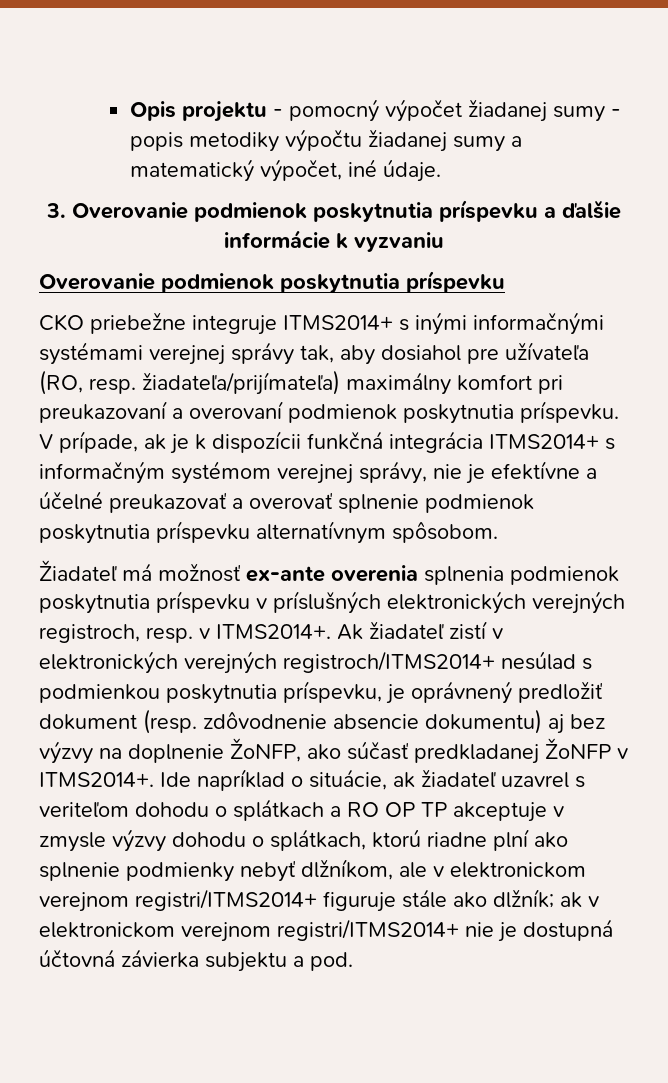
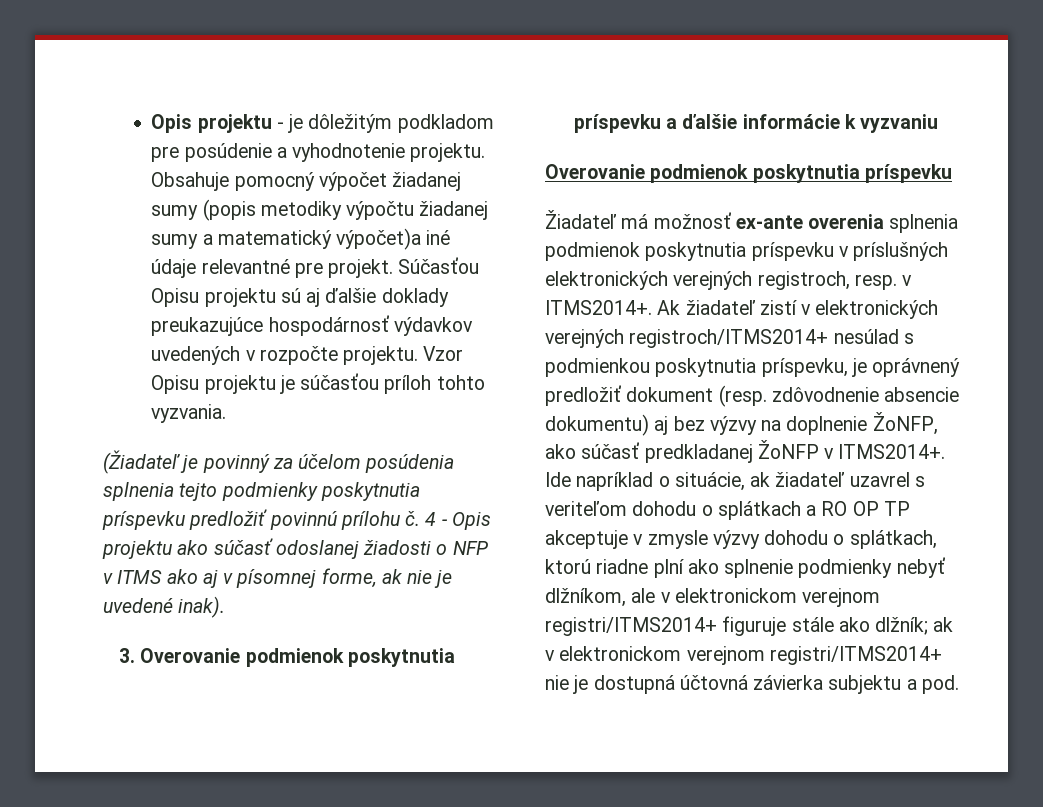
(284, 113) none -> [288,114,494,133] [151,143,486,162] [151,172,230,191] je dôležitým podkladom pre posúdenie a vyhodnotenie projektu. Obsahuje
[611,109,622,117] [130,132,184,151] - popis -> [202,199,256,221] (popis
[260,159,442,182] výpočet, iné údaje. -> [336,228,451,250] [151,257,480,278] [151,288,449,307] [151,315,473,336] [151,346,464,365] [151,373,485,394] [151,404,227,423] [102,450,455,474] [102,482,420,501] [101,509,491,530] [101,538,489,559] [102,568,453,588] [102,596,226,618] výpočet)a iné údaje relevantné pre projekt. Súčasťou Opisu projektu sú aj ďalšie doklady preukazujúce hospodárnosť výdavkov uvedených v rozpočte projektu. Vzor Opisu projektu je súčasťou príloh tohto vyzvania. // (Žiadateľ je povinný za účelom posúdenia splnenia tejto podmienky poskytnutia príspevku predložiť povinnú prílohu č. 4 - Opis projektu ako súčasť odoslanej žiadosti o NFP v ITMS ako aj v písomnej forme, ak nie je uvedené inak).
[39,312,604,335] [39,342,589,365] [39,370,563,395] [39,401,619,424] [39,431,615,454] [39,461,597,484] [39,491,534,513] [39,521,498,544] // CKO priebežne integruje ITMS2014+ s inými informačnými systémami verejnej správy tak, aby dosiahol pre užívateľa (RO, resp. žiadateľa/prijímateľa) maximálny komfort pri preukazovaní a overovaní podmienok poskytnutia príspevku. V prípade, ak je k dispozícii funkčná integrácia ITMS2014+ s informačným systémom verejnej správy, nie je efektívne a účelné preukazovať a overovať splnenie podmienok poskytnutia príspevku alternatívnym spôsobom. -> (952, 173) none

